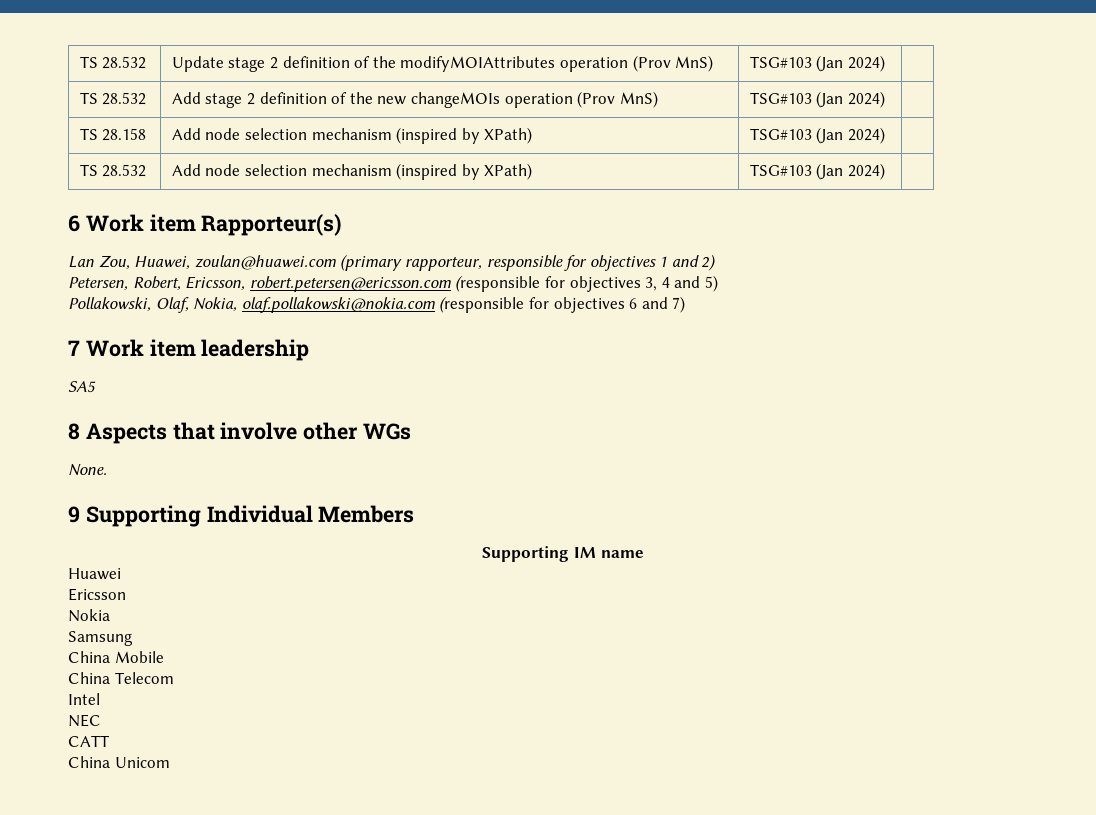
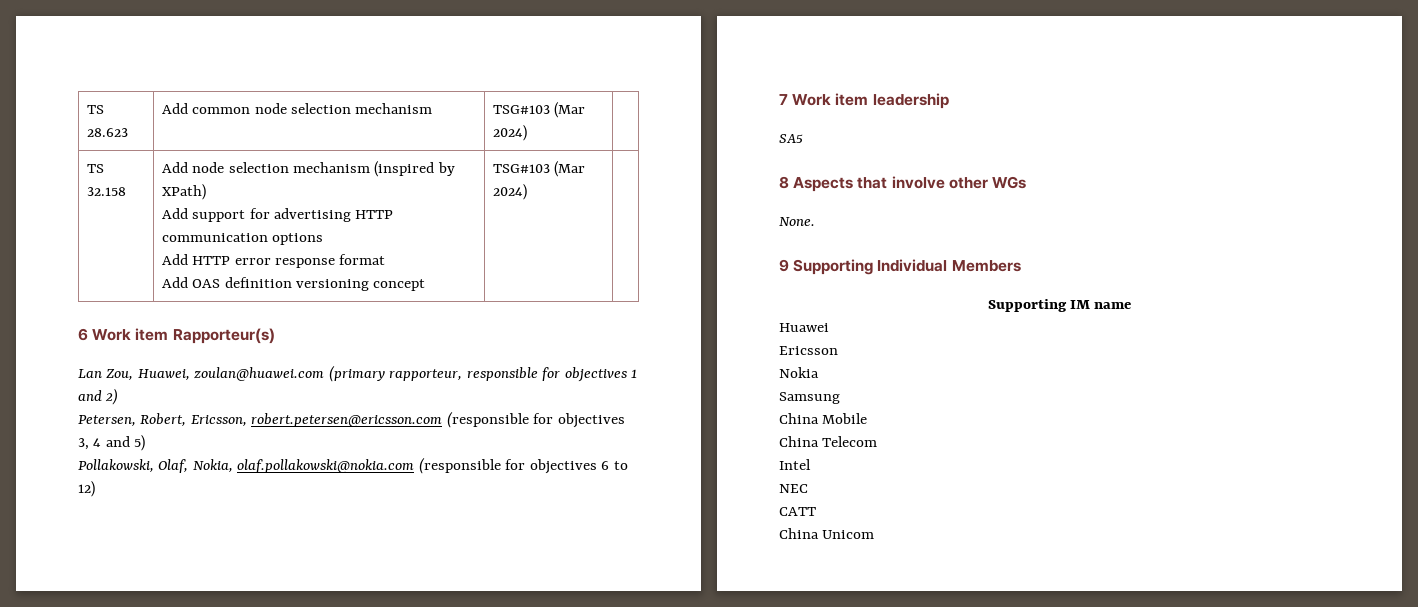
[79,56,147,69] [171,55,714,72] [749,55,886,72] [79,92,147,105] [171,91,658,108] [749,91,886,108] [79,128,147,141] [171,127,533,144] [749,127,886,144] [79,164,147,177] [171,163,533,180] [749,163,844,180] TS 28.532 | Update stage 2 definition of the modifyMOIAttributes operation (Prov MnS) | TSG#103 (Jan 2024) | // TS 28.532 | Add stage 2 definition of the new changeMOIs operation (Prov MnS) | TSG#103 (Jan 2024) | // TS 28.158 | Add node selection mechanism (inspired by XPath) | TSG#103 (Jan 2024) | // TS 28.532 | Add node selection mechanism (inspired by XPath) | TSG#103 (Jan -> [86,105,104,114] [86,128,128,137] [161,103,433,114] [492,102,586,118] [492,125,527,141] [86,164,104,173] [86,187,126,196] [161,161,455,177] [161,184,206,200] [161,208,394,222] [161,233,324,245] [161,254,386,268] [161,277,426,291] [492,161,586,177] TS 28.623 | Add common node selection mechanism | TSG#103 (Mar 2024) | // TS 32.158 | Add node selection mechanism (inspired by XPath) // Add support for advertising HTTP communication options // Add HTTP error response format // Add OAS definition versioning concept | TSG#103 (Mar
[641,296,686,313] and 7) -> [613,461,628,470] [78,481,95,497] to 12)

